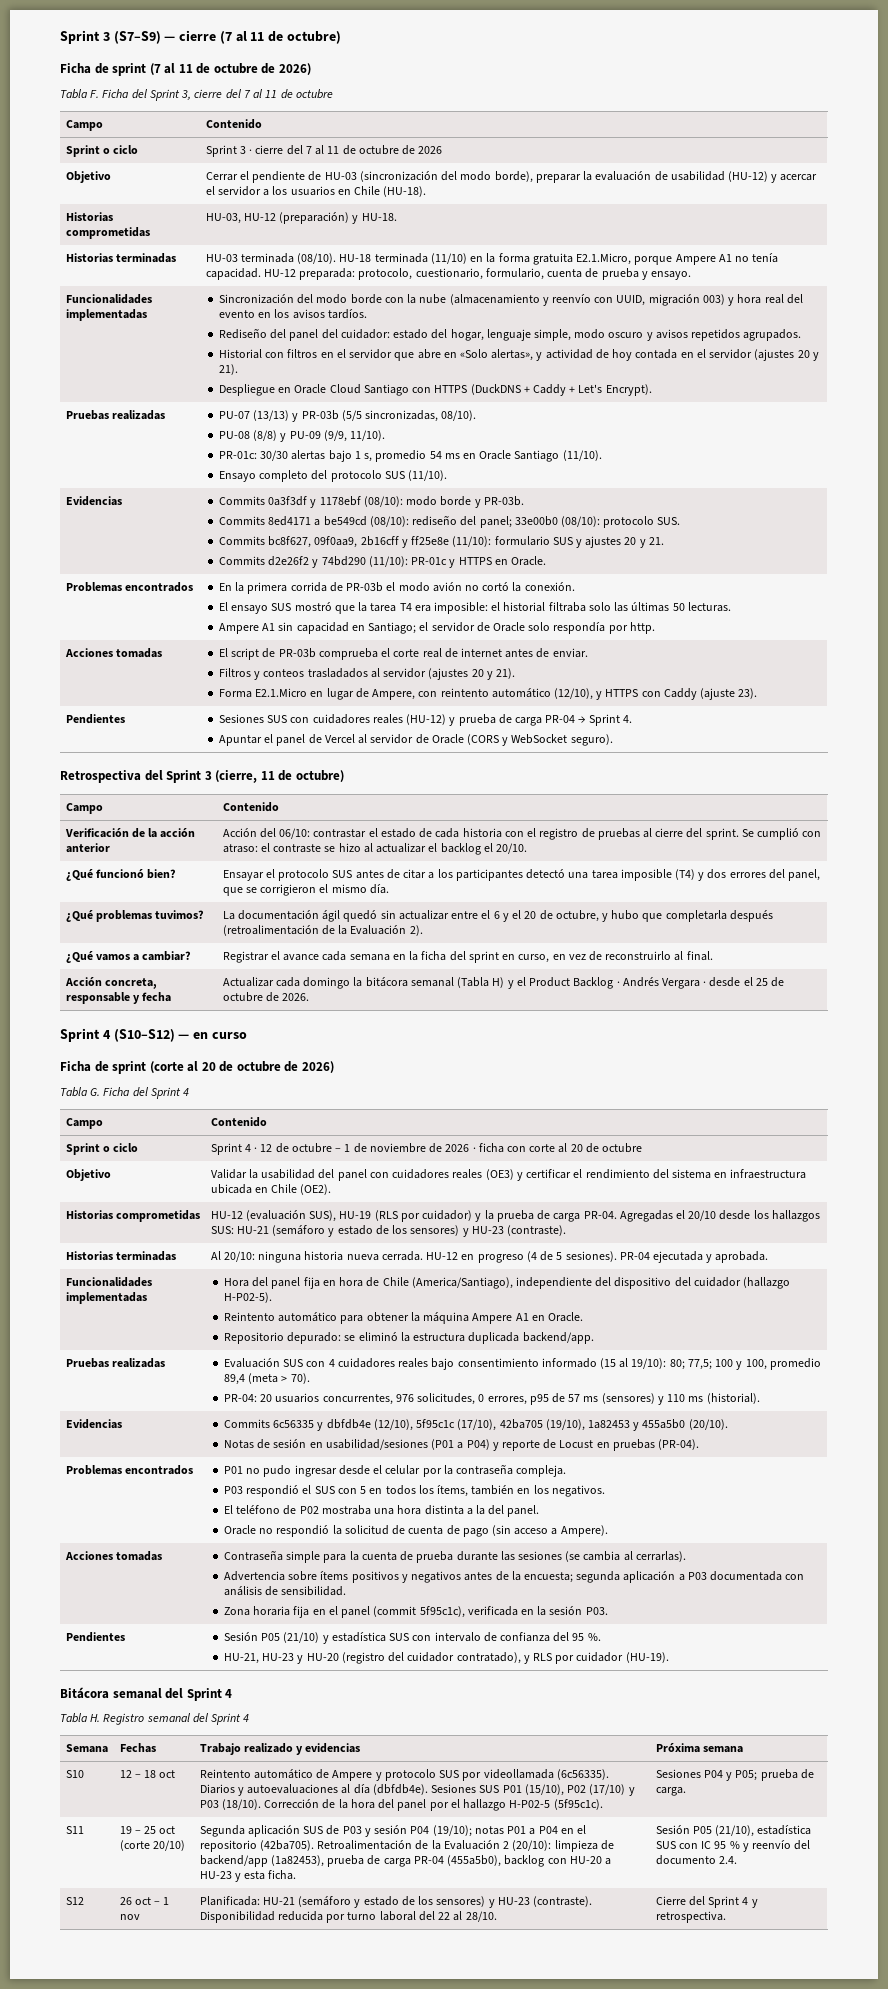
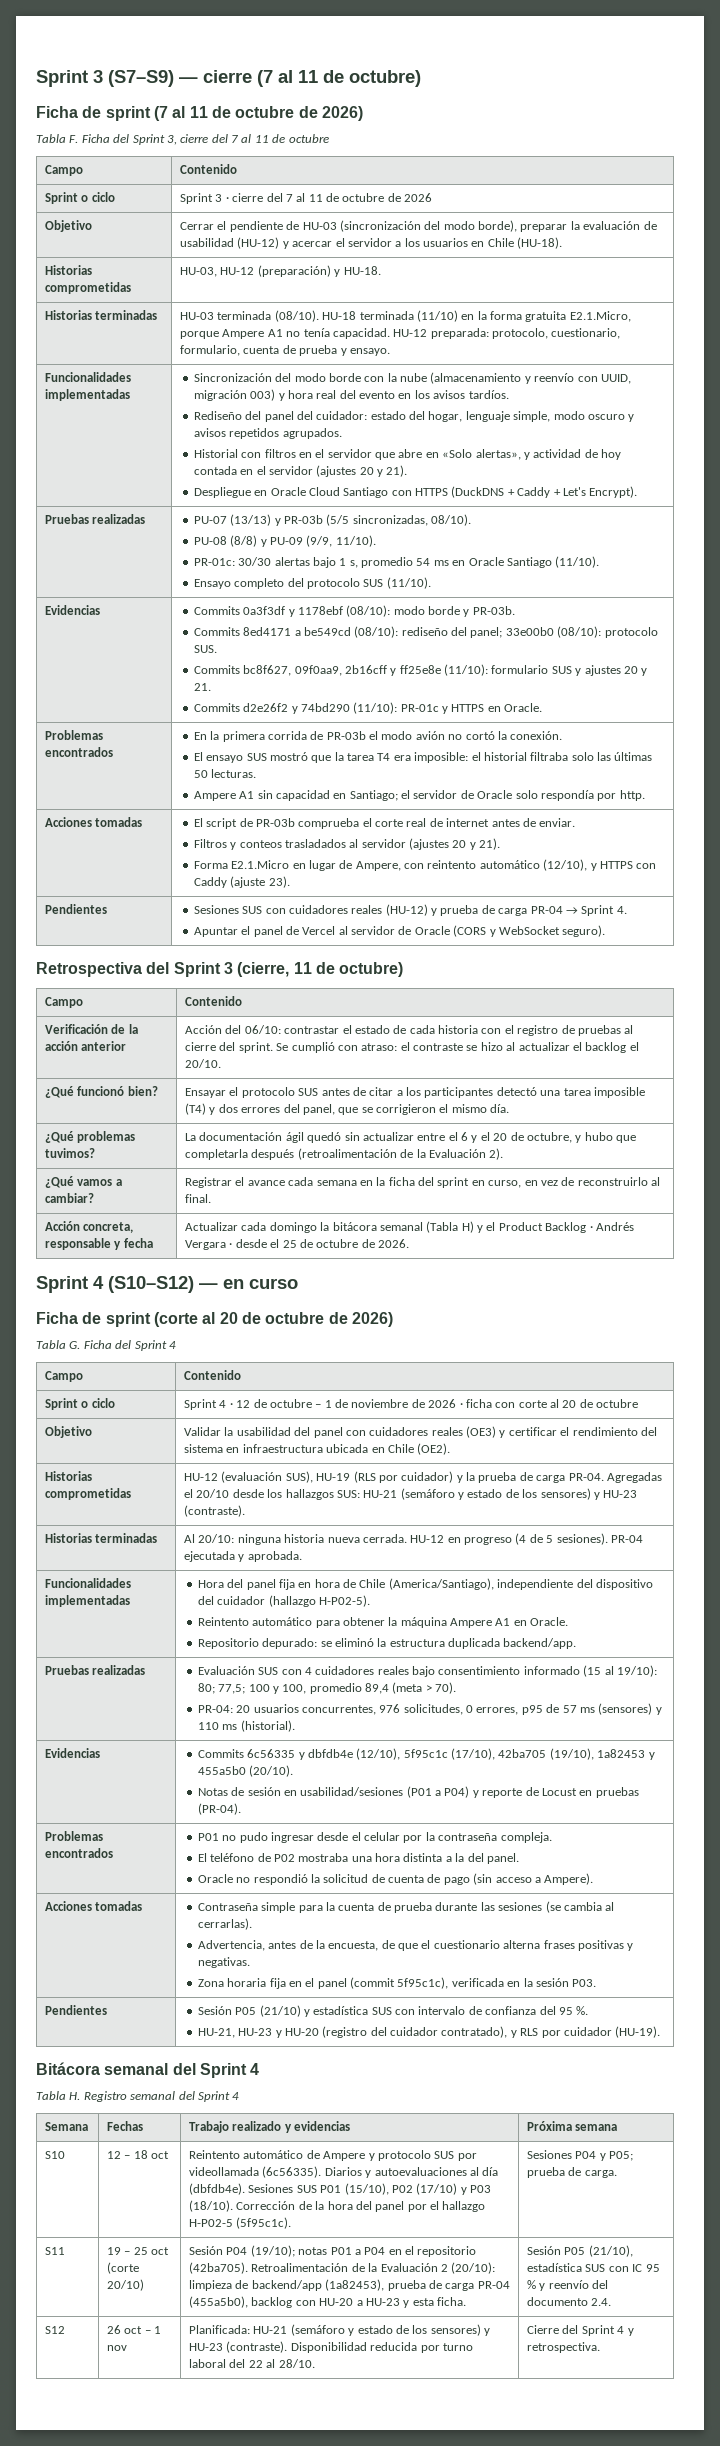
[223,1485,605,1497] // P03 respondió el SUS con 5 en todos los ítems, también en los negativos. -> (552, 1837) none
[223,1571,805,1583] [223,1586,347,1596] Advertencia sobre ítems positivos y negativos antes de la encuesta; segunda aplicación a P03 documentada con análisis de sensibilidad. -> [197,1940,634,1951] [197,1957,250,1968] Advertencia, antes de la encuesta, de que el cuestionario alterna frases positivas y negativas.
[199,1825,408,1837] Segunda aplicación SUS de P03 y sesión -> [189,2246,224,2255] Sesión

